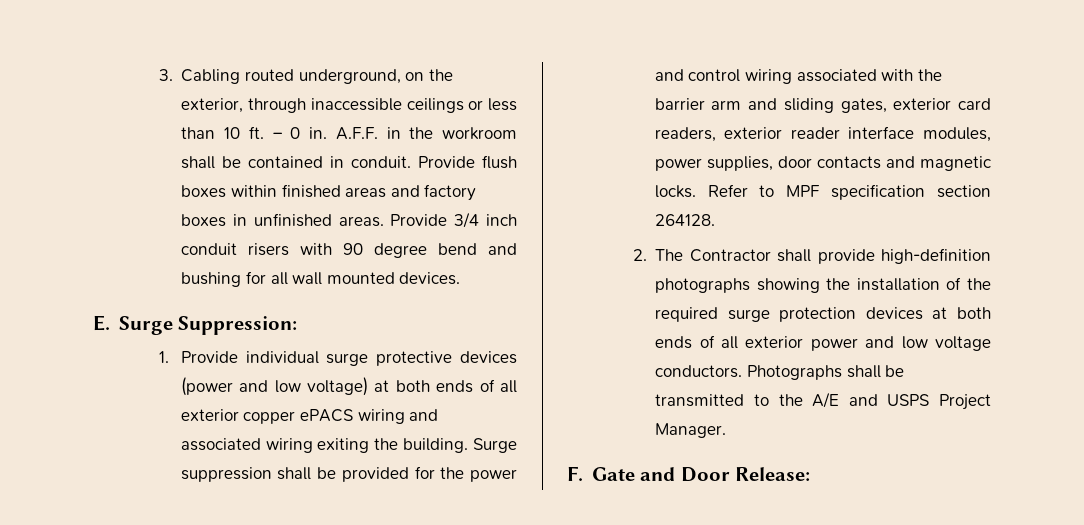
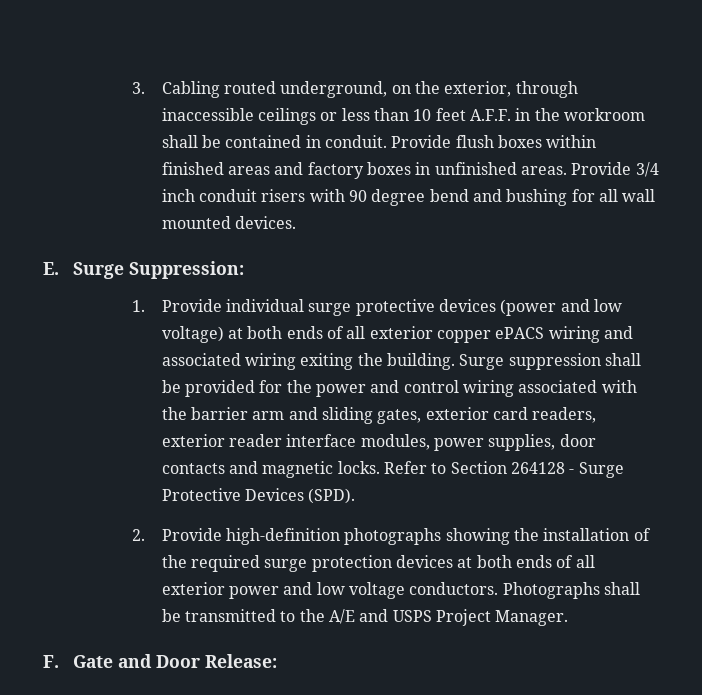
[248,126,328,139] ft. – 0 in. -> [435,108,466,121] feet
[786,184,991,200] [654,214,715,226] [632,249,875,264] MPF specification section 264128. // 2. The Contractor shall provide -> [450,461,624,478] [161,488,356,504] [132,528,222,541] Section 264128 - Surge Protective Devices (SPD). // 2. Provide

